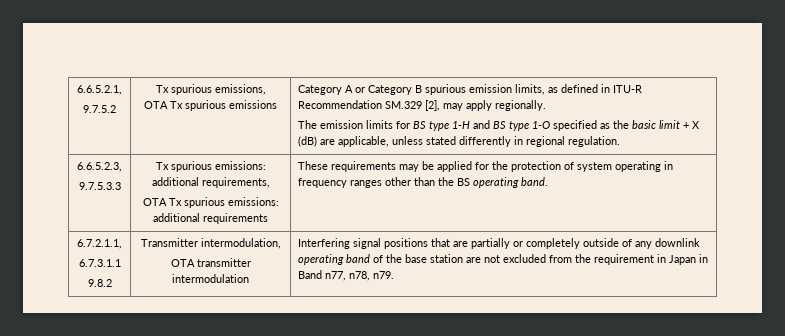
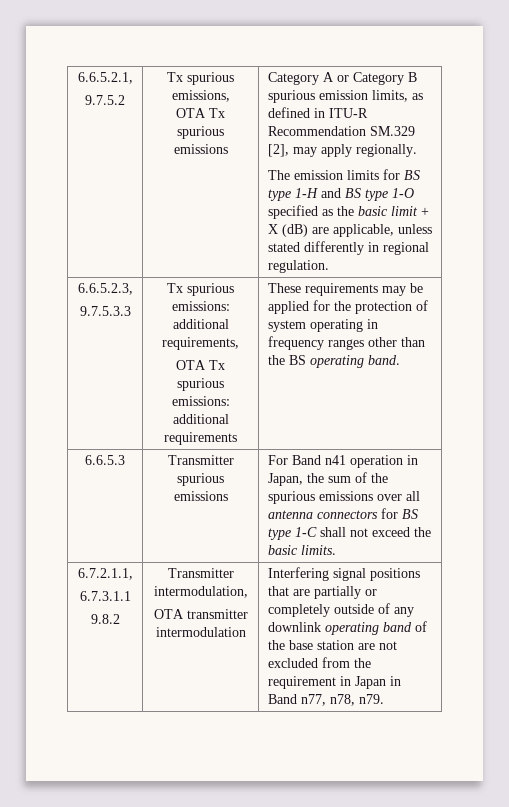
(549, 181) none -> [85,455,125,465] [167,455,234,465] [177,473,224,486] [173,491,228,501] [267,455,418,468] [267,472,388,486] [267,491,420,504] [267,508,418,519] [267,527,431,540] [267,545,336,555] // 6.6.5.3 | Transmitter spurious emissions | For Band n41 operation in Japan, the sum of the spurious emissions over all antenna connectors for BS type 1-C shall not exceed the basic limits.

